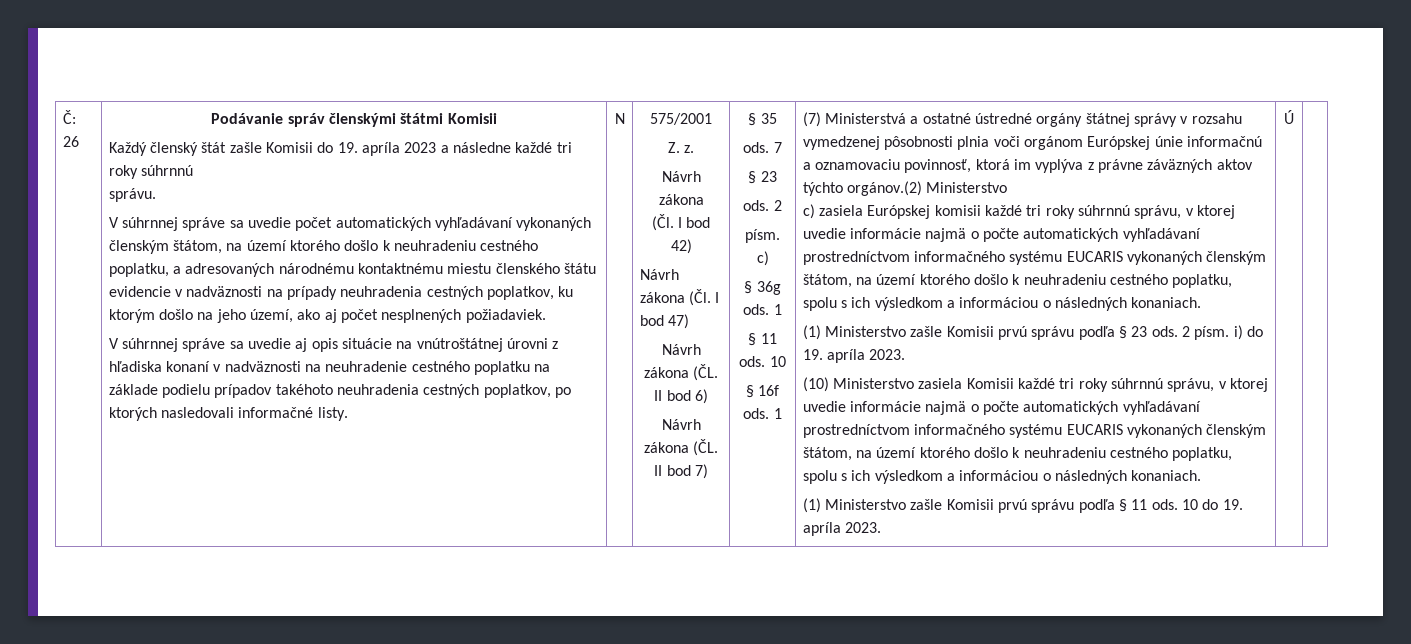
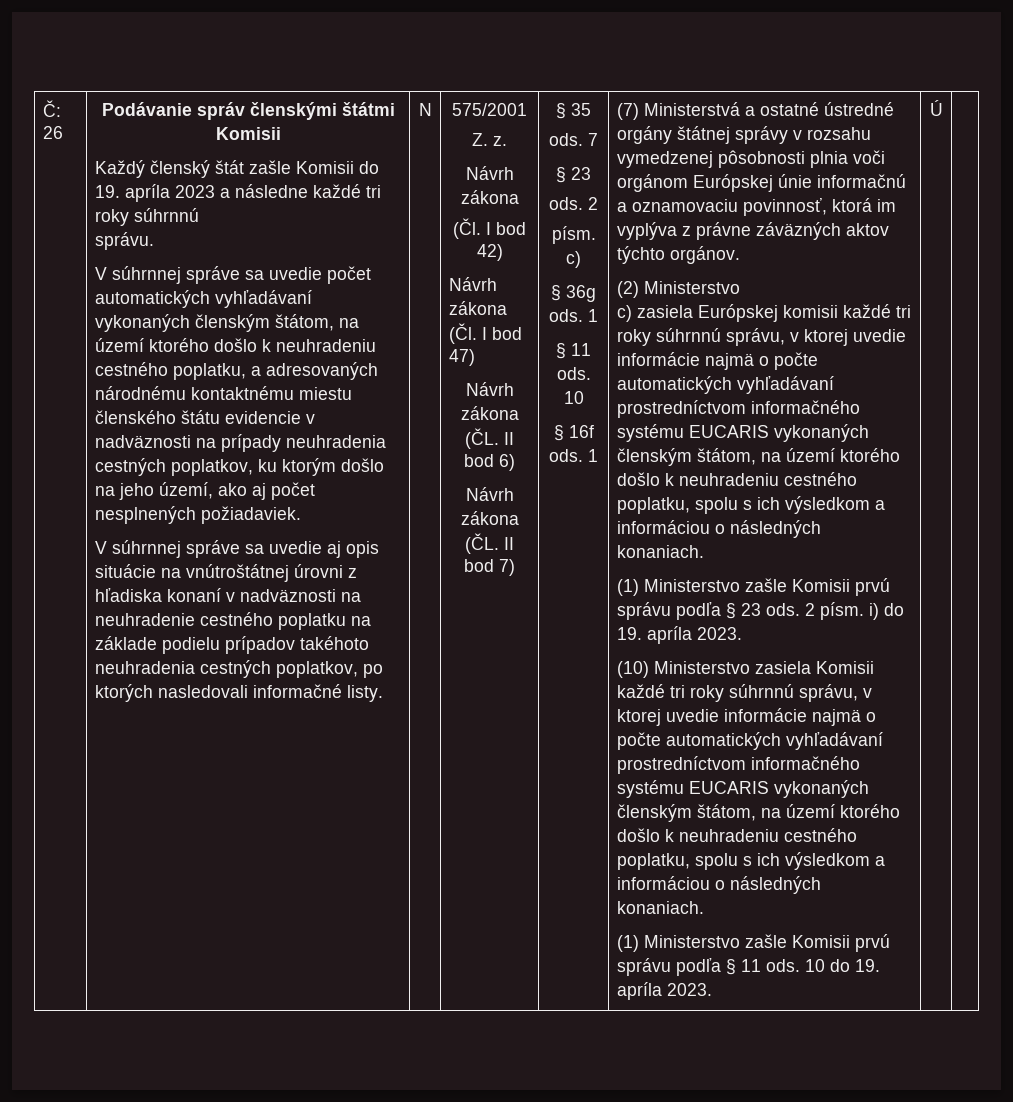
[847,181,923,196] orgánov.(2) -> [669,246,740,264] [616,281,639,298] orgánov. // (2)

